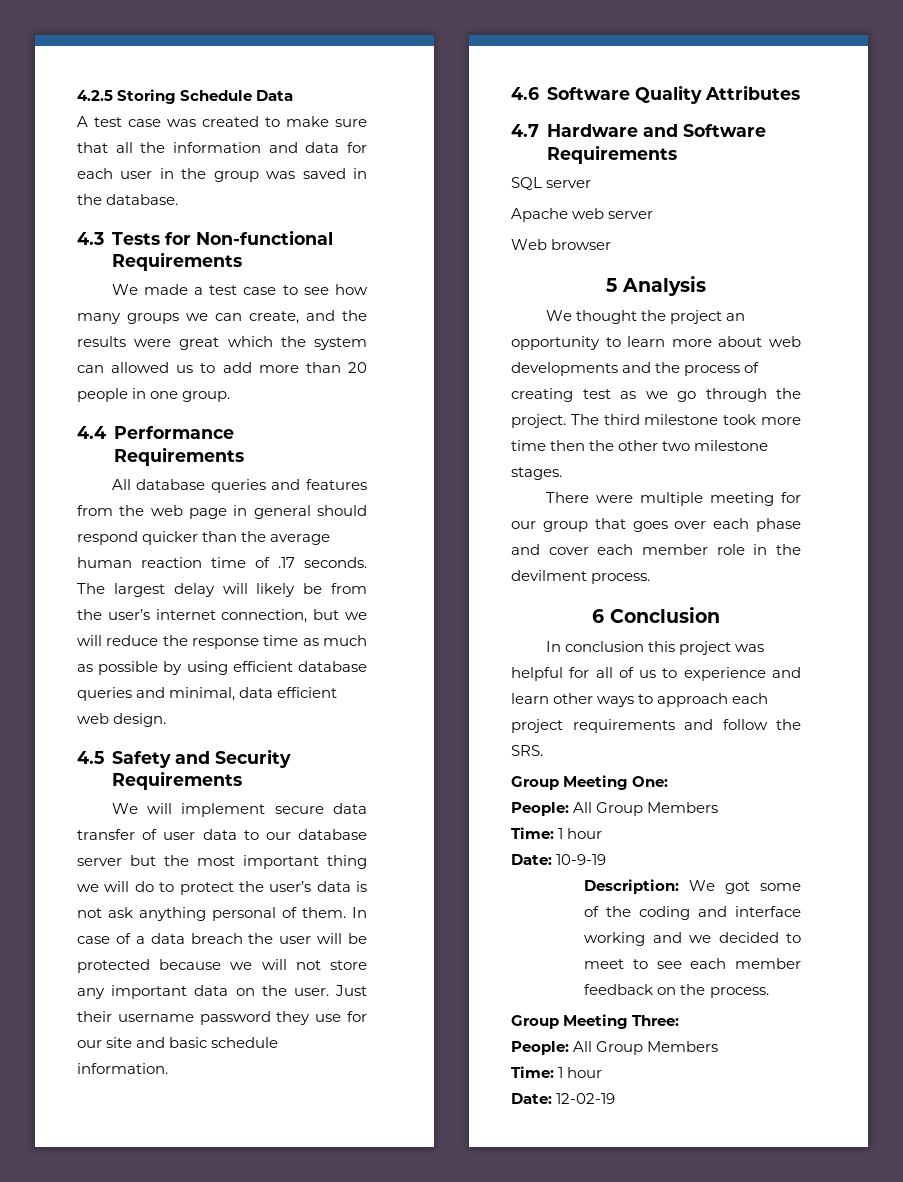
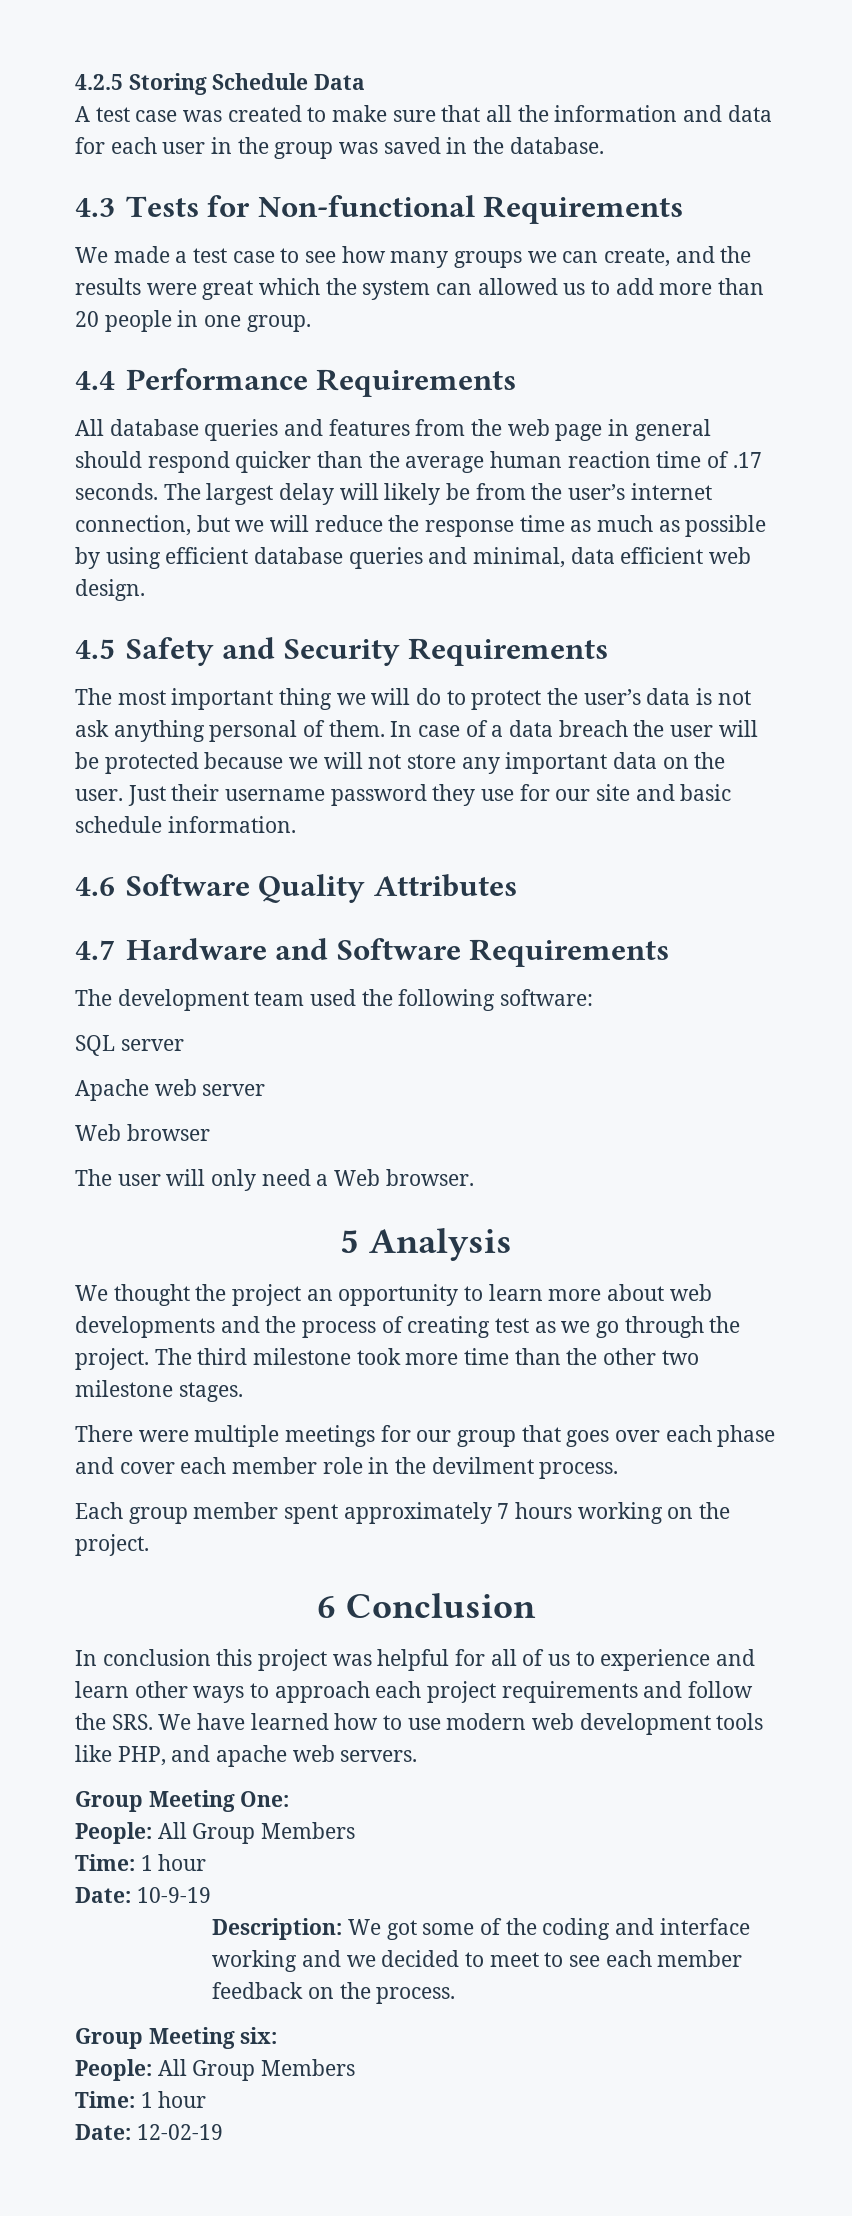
[111,803,367,817] [77,829,367,840] [77,855,189,866] We will implement secure data transfer of user data to our database server but the -> [75,688,112,705] The
(677, 154) none -> [75,989,594,1011] // The development team used the following software:
(612, 244) none -> [75,1169,474,1191] // The user will only need a Web browser.
[550,440,586,451] then -> [514,1348,561,1365] than
[709,492,774,506] meeting -> [285,1425,376,1447] meetings
(651, 578) none -> [75,1502,731,1524] [75,1534,149,1556] // Each group member spent approximately 7 hours working on the project.
(543, 750) none -> [158,1713,764,1735] [75,1745,418,1767] We have learned how to use modern web development tools like PHP, and apache web servers.
[632,1015,680,1026] Three: -> [240,2027,278,2044] six:

